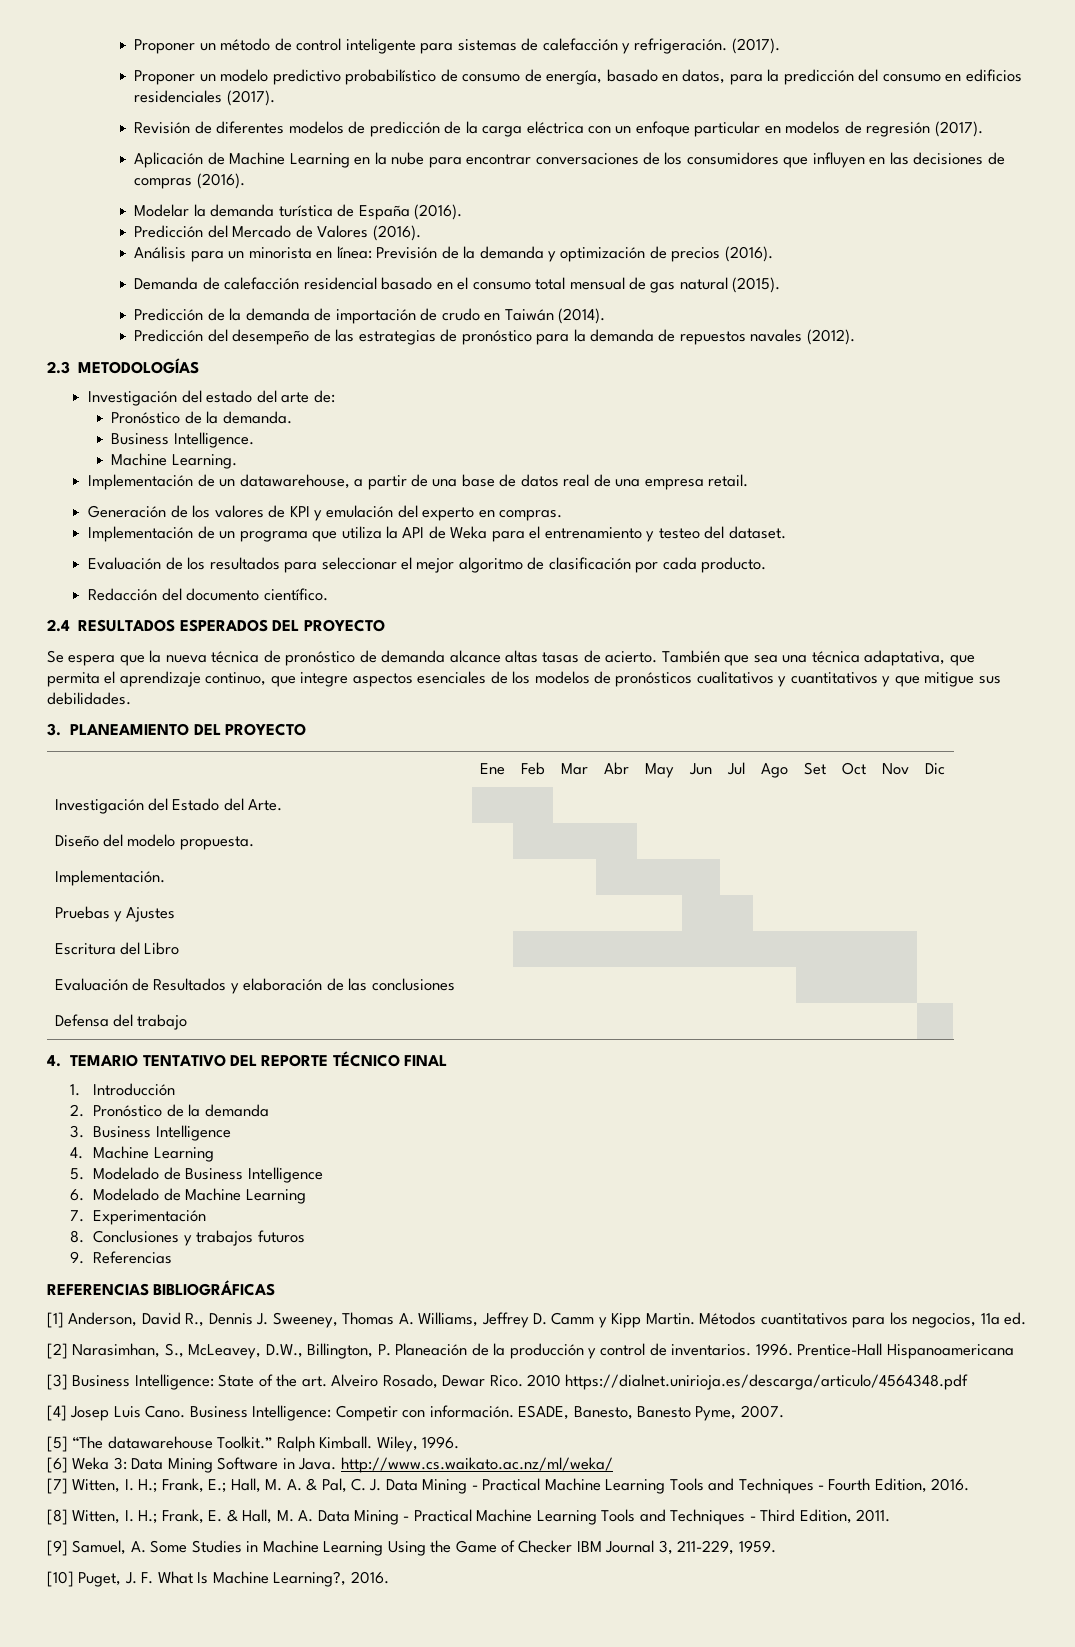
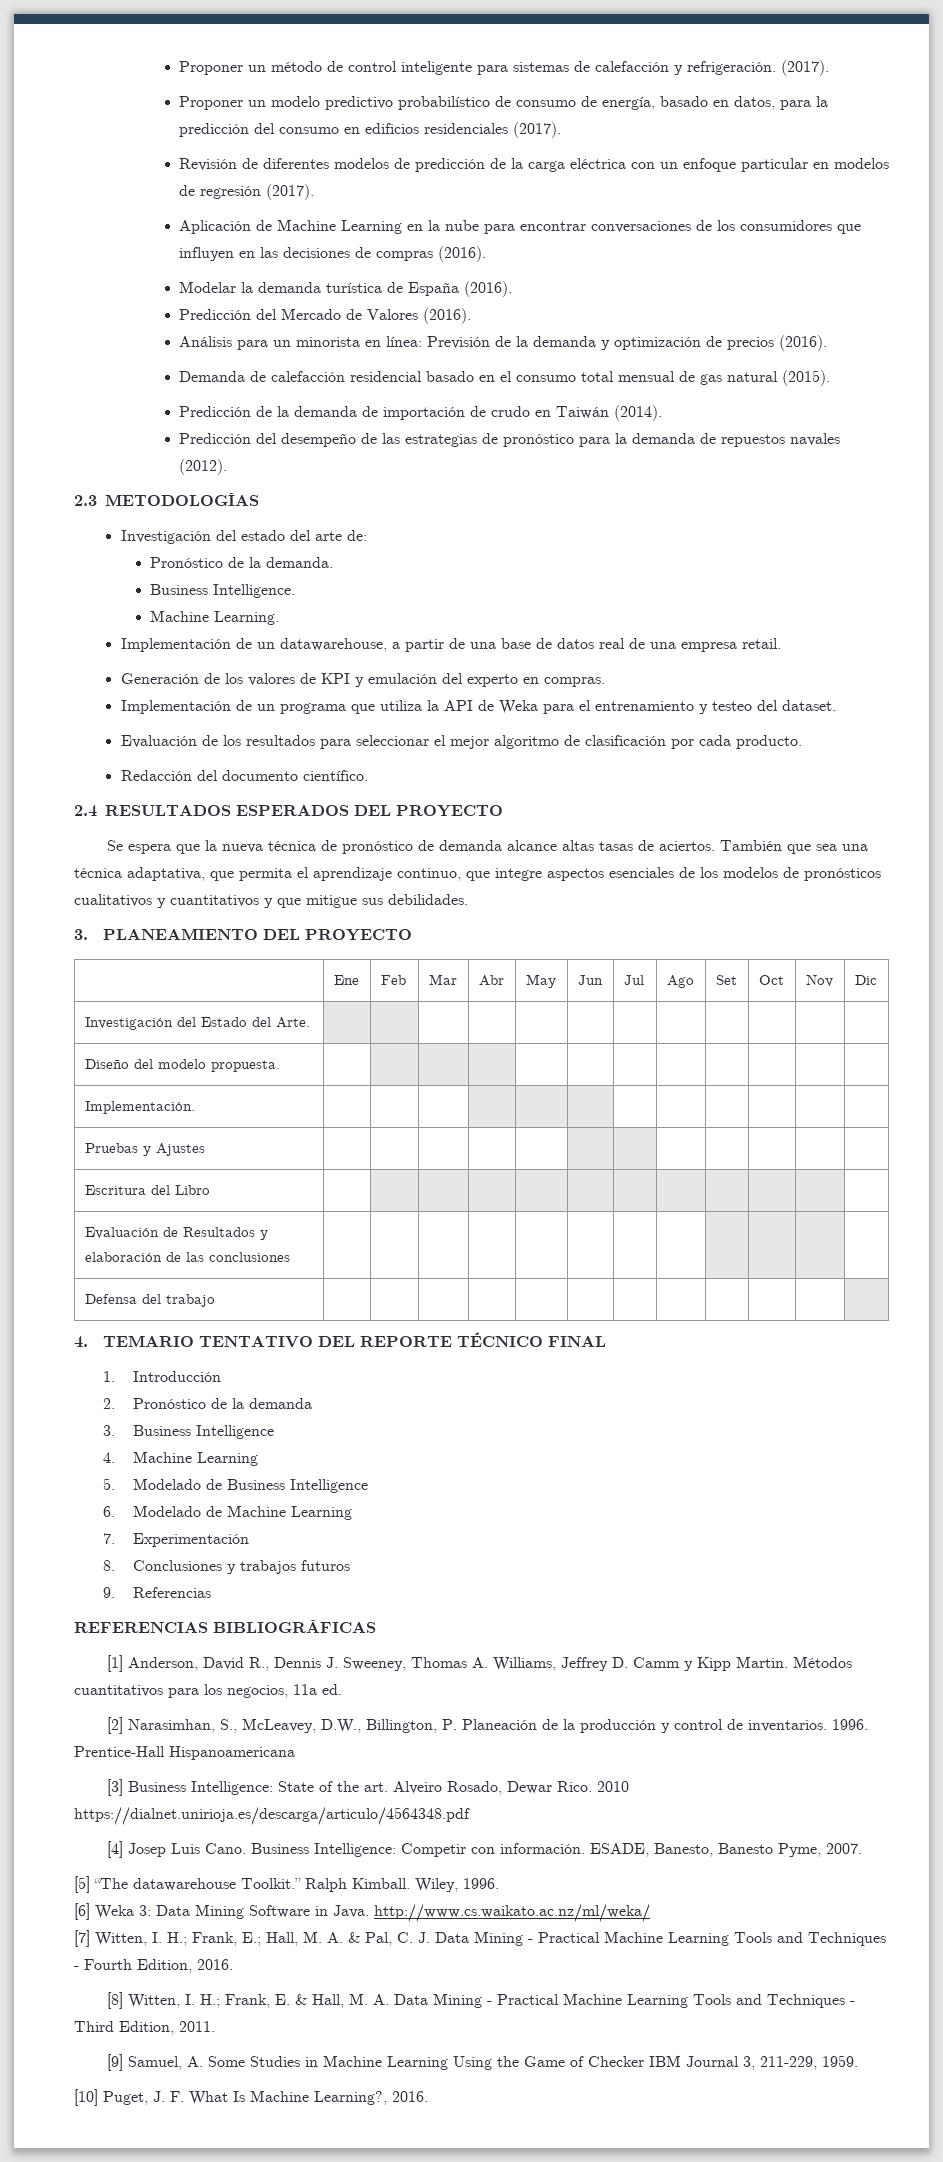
[605,651,658,663] acierto. -> [659,841,716,851] aciertos.

